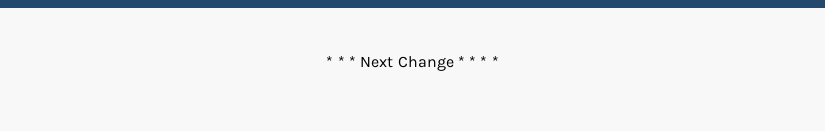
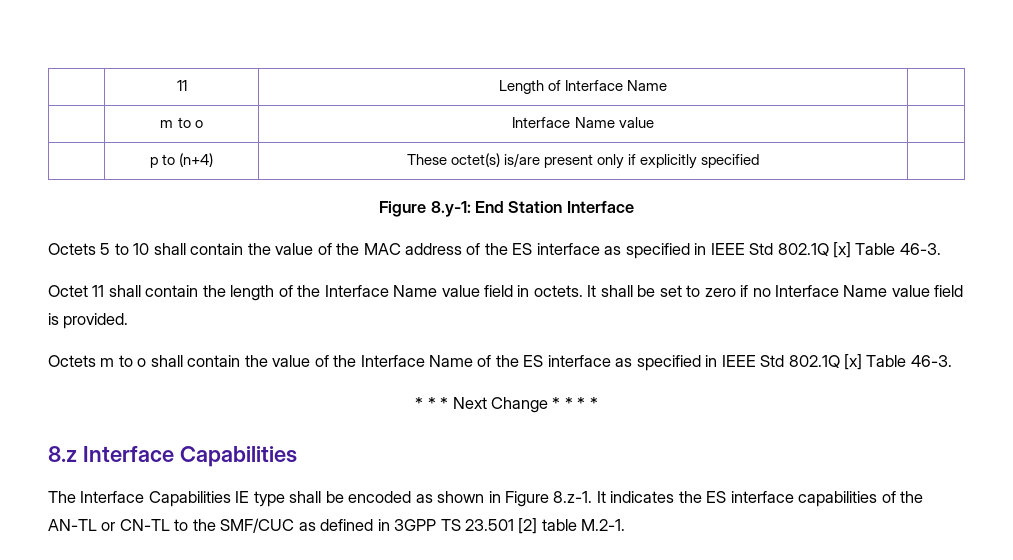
(326, 61) none -> [176,80,187,91] [498,80,668,94] [160,117,203,128] [512,117,654,128] [149,153,214,168] [406,153,760,169] [379,201,634,217] [48,242,941,259] [48,285,964,301] [48,313,129,329] [48,354,952,371] | 11 | Length of Interface Name | // | m to o | Interface Name value | // | p to (n+4) | These octet(s) is/are present only if explicitly specified | // Figure 8.y-1: End Station Interface // Octets 5 to 10 shall contain the value of the MAC address of the ES interface as specified in IEEE Std 802.1Q [x] Table 46-3. // Octet 11 shall contain the length of the Interface Name value field in octets. It shall be set to zero if no Interface Name value field is provided. // Octets m to o shall contain the value of the Interface Name of the ES interface as specified in IEEE Std 802.1Q [x] Table 46-3. //
(499, 61) none -> [48,446,297,467] [48,491,924,507] [48,518,626,534] // 8.z Interface Capabilities // The Interface Capabilities IE type shall be encoded as shown in Figure 8.z-1. It indicates the ES interface capabilities of the AN-TL or CN-TL to the SMF/CUC as defined in 3GPP TS 23.501 [2] table M.2-1.

